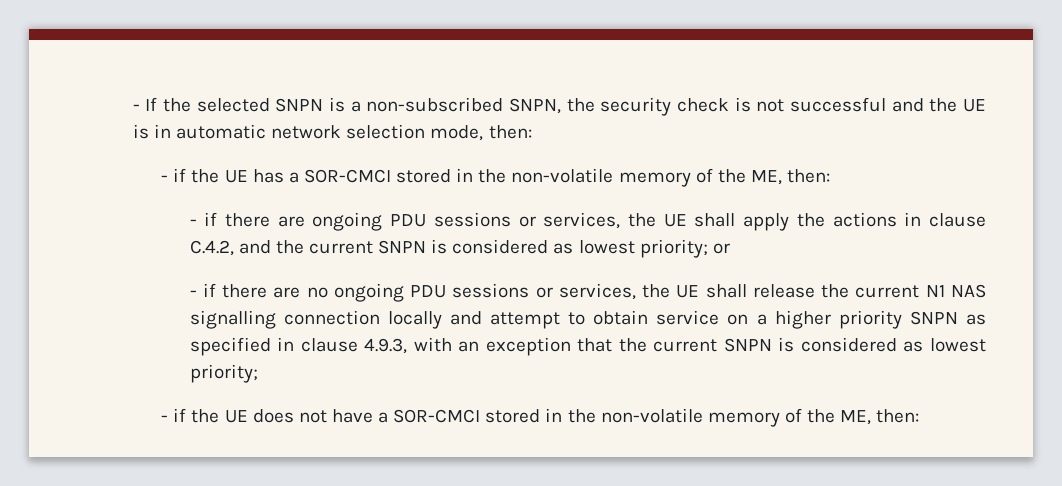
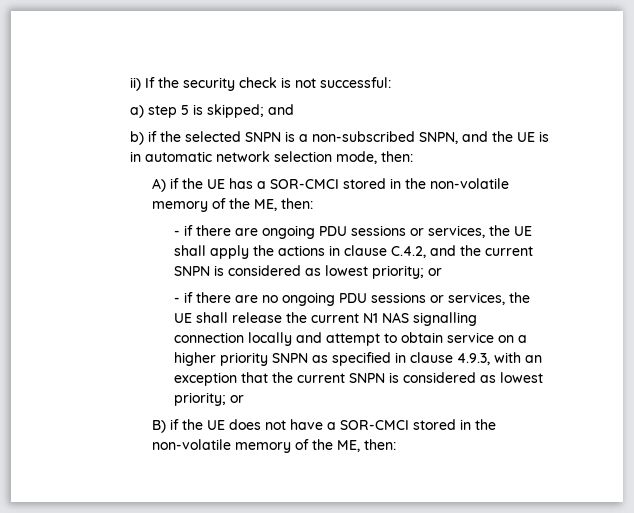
[132,104,140,111] - -> [129,77,141,91] ii)
(192, 105) none -> [182,77,391,91] [129,104,294,118] [129,131,181,145] security check is not successful: // a) step 5 is skipped; and // b) if the
[566,97,887,116] the security check is not successful -> (458, 138) none
[161,175,169,182] - -> [152,178,167,192] A)
[161,415,169,422] // - -> [230,395,245,403] [152,420,167,433] or // B)

